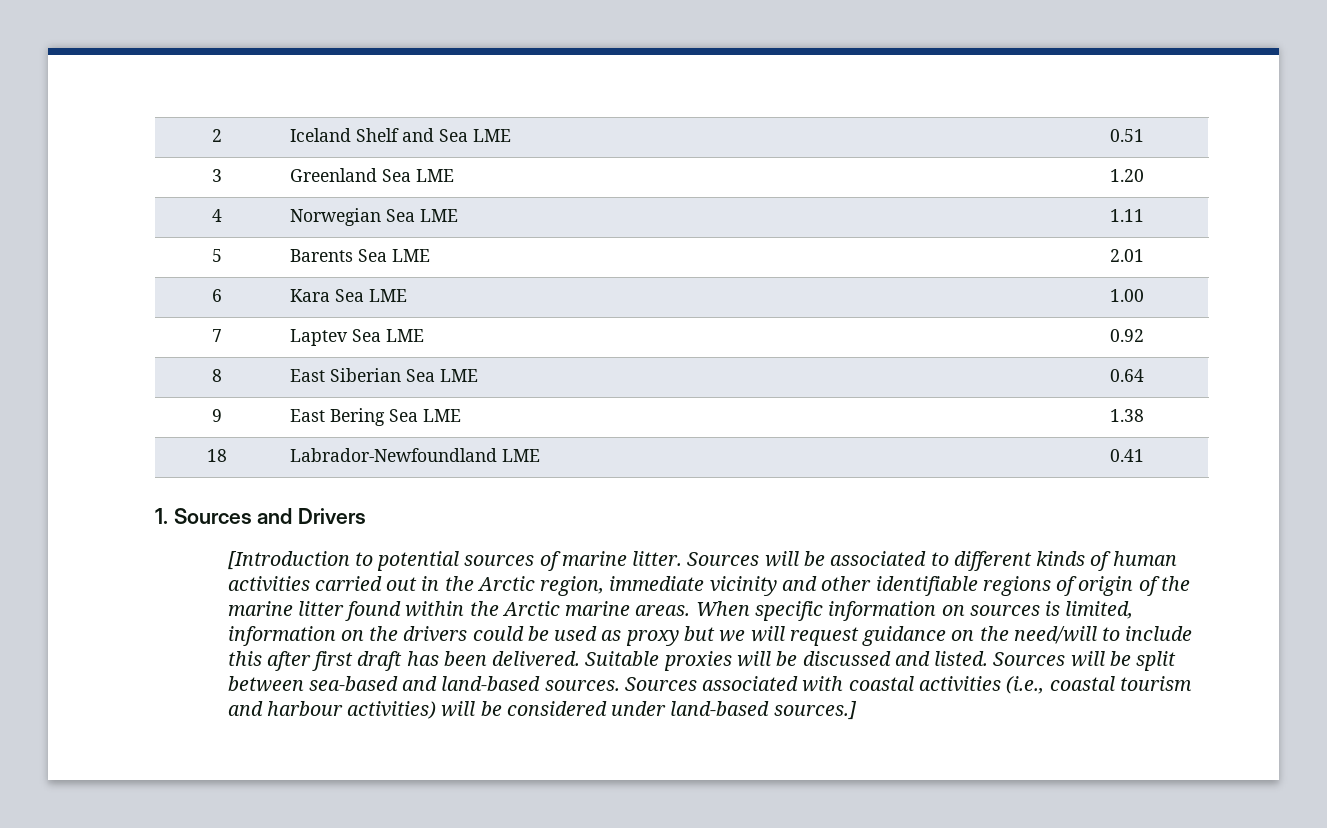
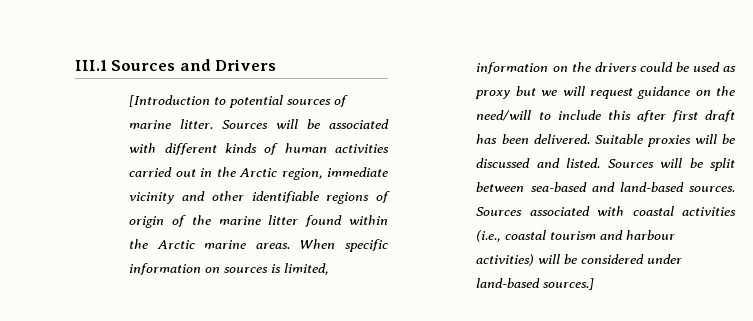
[212,129,222,142] [289,128,511,142] [1110,129,1144,142] [212,169,222,182] [289,168,454,182] [1110,169,1144,182] [212,209,222,222] [289,208,458,226] [1110,209,1144,222] [212,249,222,262] [289,249,430,262] [1110,249,1144,262] [212,289,222,302] [289,289,407,302] [1110,289,1144,302] [212,329,222,342] [289,329,424,346] [1110,329,1144,342] [212,369,222,382] [289,368,478,382] [1110,369,1144,382] [212,409,222,422] [289,408,461,426] [1110,409,1144,422] [207,449,227,462] [289,448,540,462] [1110,449,1144,462] [155,508,168,524] 2 | Iceland Shelf and Sea LME | 0.51 // 3 | Greenland Sea LME | 1.20 // 4 | Norwegian Sea LME | 1.11 // 5 | Barents Sea LME | 2.01 // 6 | Kara Sea LME | 1.00 // 7 | Laptev Sea LME | 0.92 // 8 | East Siberian Sea LME | 0.64 // 9 | East Bering Sea LME | 1.38 // 18 | Labrador-Newfoundland LME | 0.41 // 1. -> [75,60,107,71] III.1
[930,552,949,566] to -> [129,143,157,153] with

